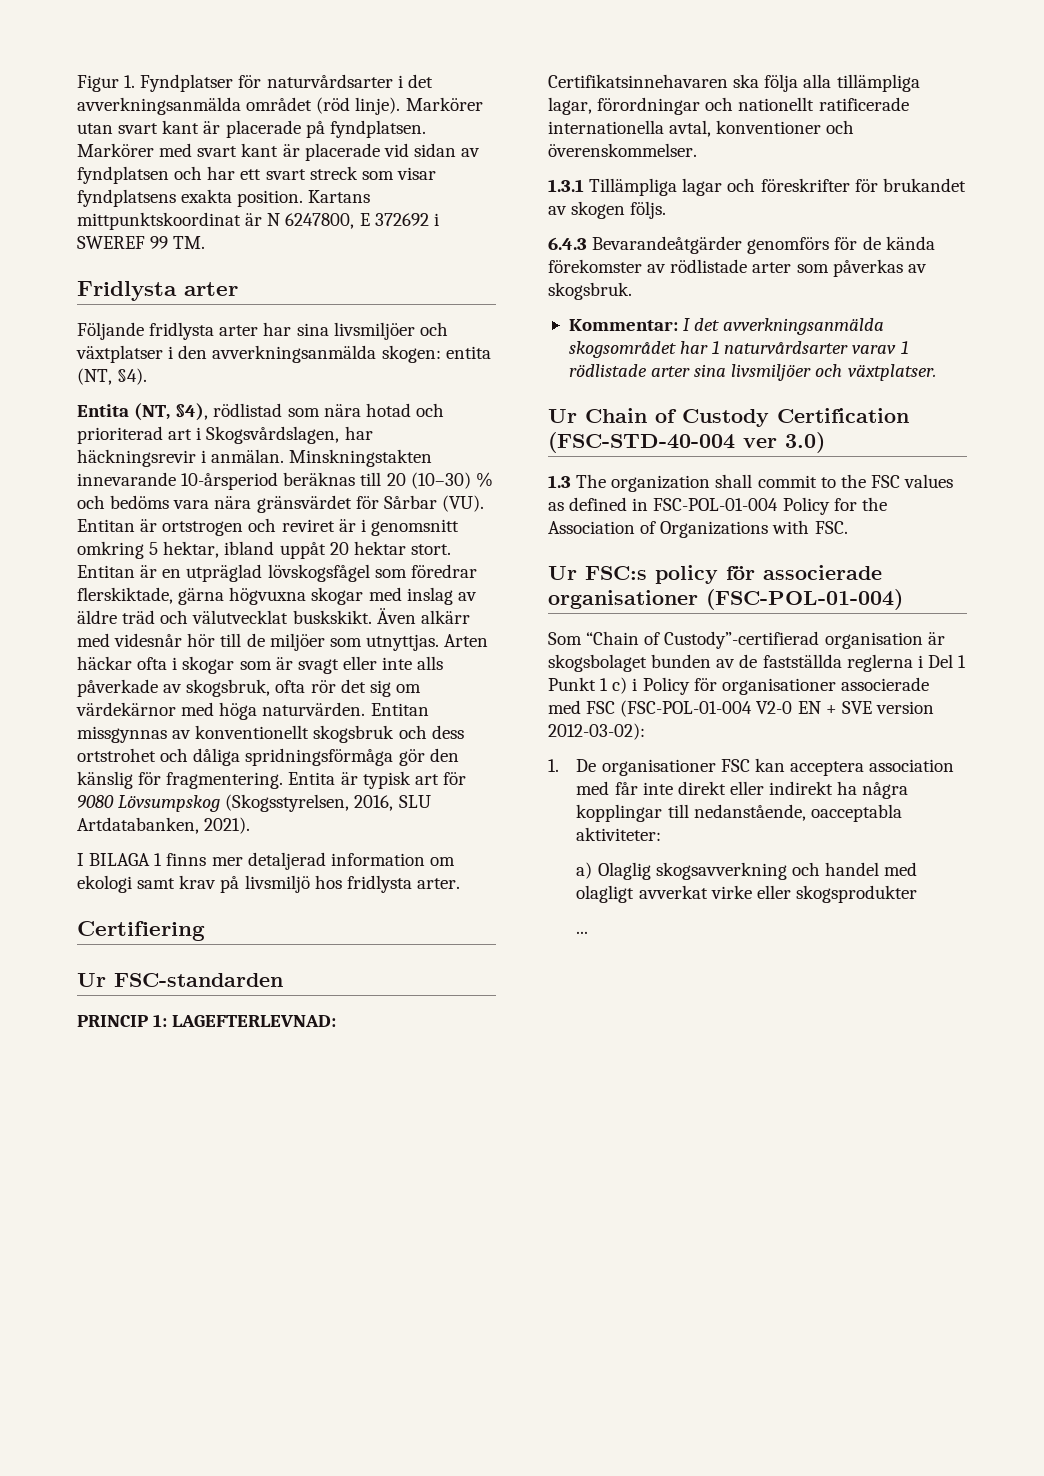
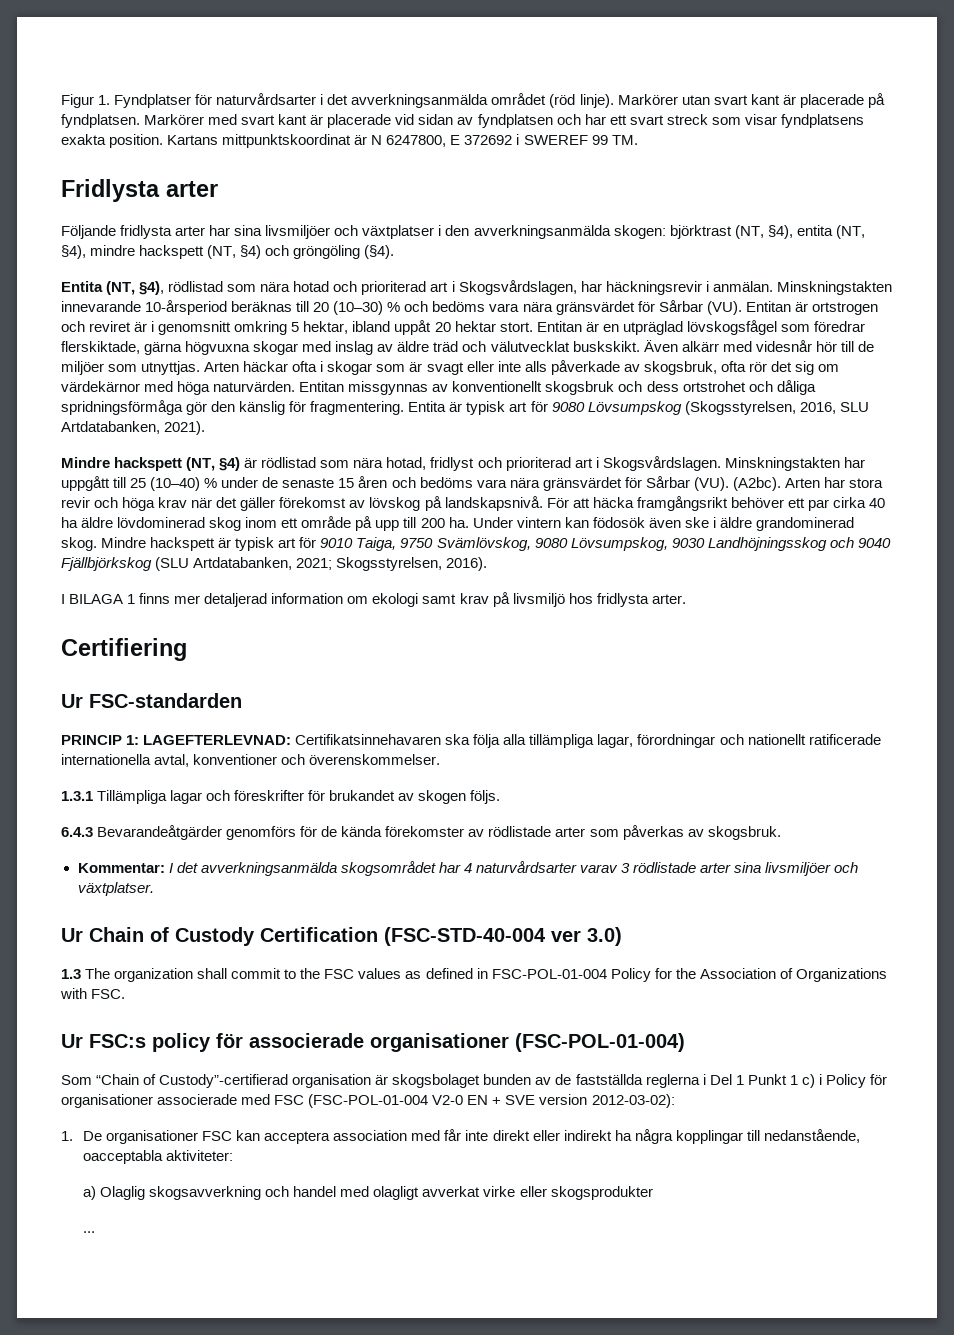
[445,346,491,359] [77,368,148,385] entita (NT, §4). -> [669,225,865,239] [61,245,395,259] björktrast (NT, §4), entita (NT, §4), mindre hackspett (NT, §4) och gröngöling (§4).
(251, 825) none -> [61,456,865,471] [61,476,884,491] [61,496,885,511] [61,516,854,531] [61,537,891,551] [61,557,488,571] // Mindre hackspett (NT, §4) är rödlistad som nära hotad, fridlyst och prioriterad art i Skogsvårdslagen. Minskningstakten har uppgått till 25 (10–40) % under de senaste 15 åren och bedöms vara nära gränsvärdet för Sårbar (VU). (A2bc). Arten har stora revir och höga krav när det gäller förekomst av lövskog på landskapsnivå. För att häcka framgångsrikt behöver ett par cirka 40 ha äldre lövdominerad skog inom ett område på upp till 200 ha. Under vintern kan födosök även ske i äldre grandominerad skog. Mindre hackspett är typisk art för 9010 Taiga, 9750 Svämlövskog, 9080 Lövsumpskog, 9030 Landhöjningsskog och 9040 Fjällbjörkskog (SLU Artdatabanken, 2021; Skogsstyrelsen, 2016).
[712,341,720,354] 1 -> [463,863,472,873] 4
[900,341,908,354] 1 -> [620,863,630,873] 3

